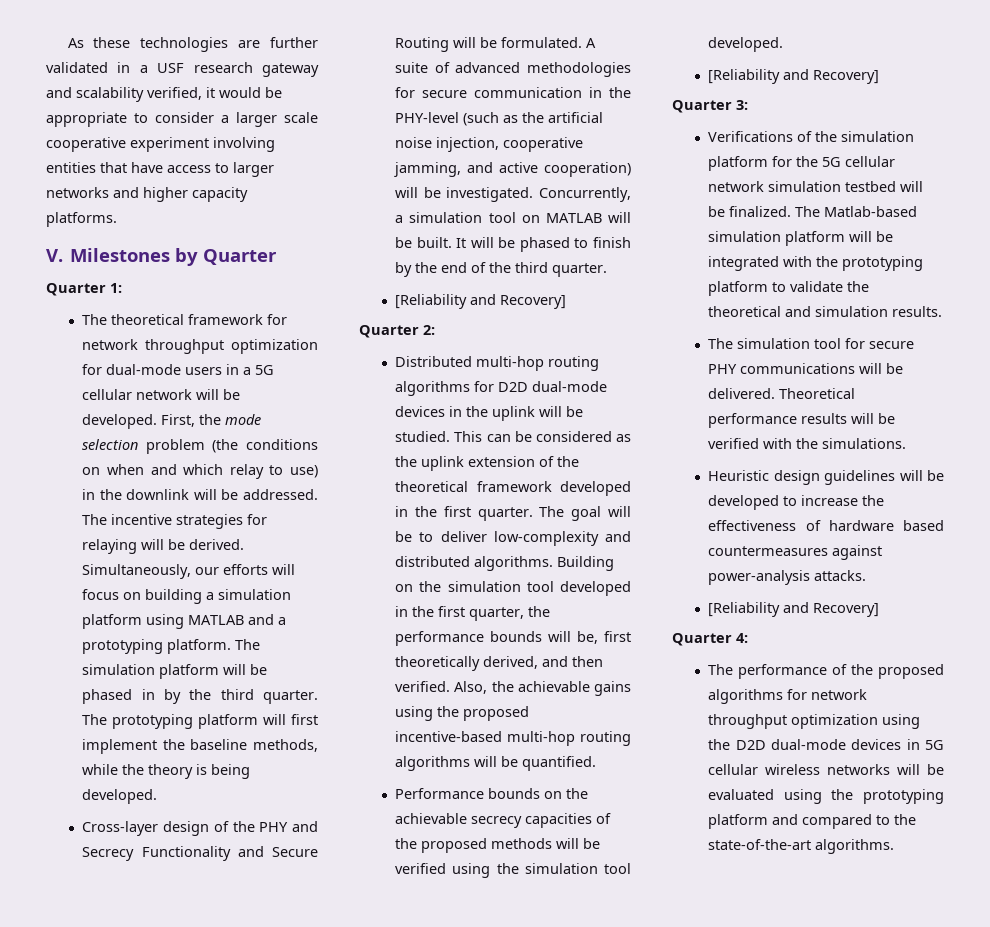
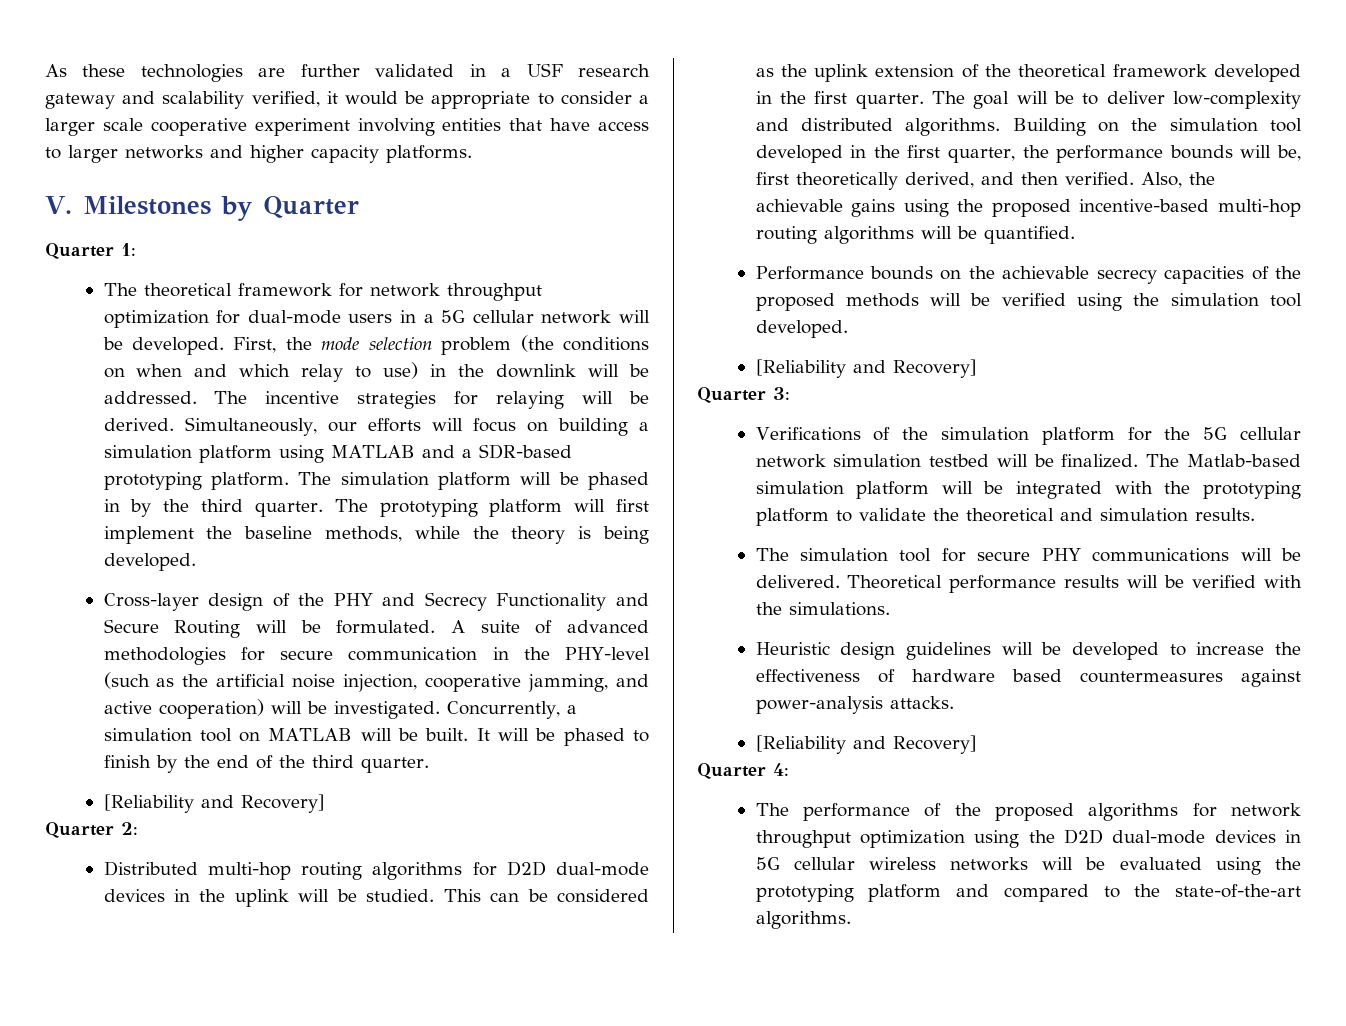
(287, 621) none -> [478,444,572,459] SDR-based

